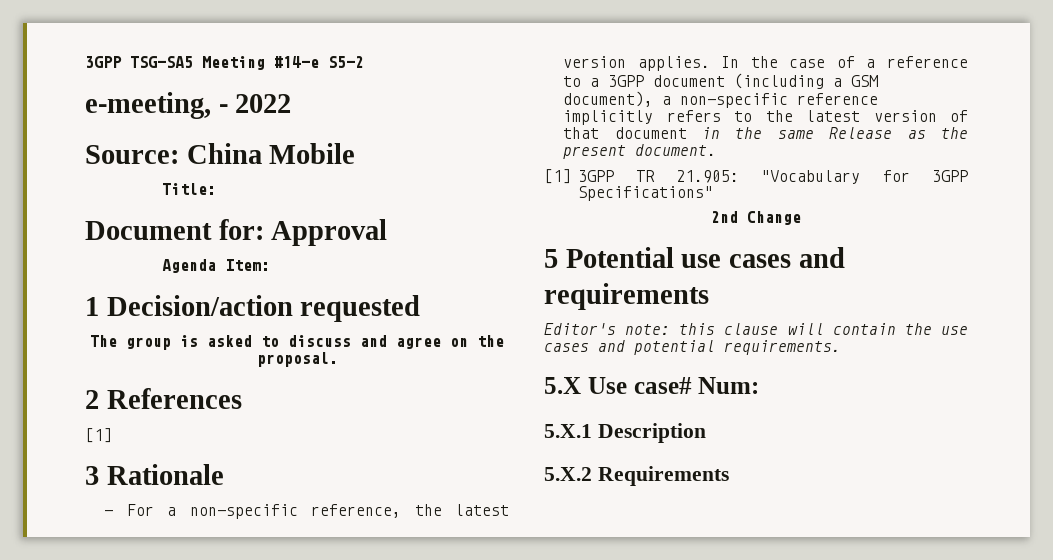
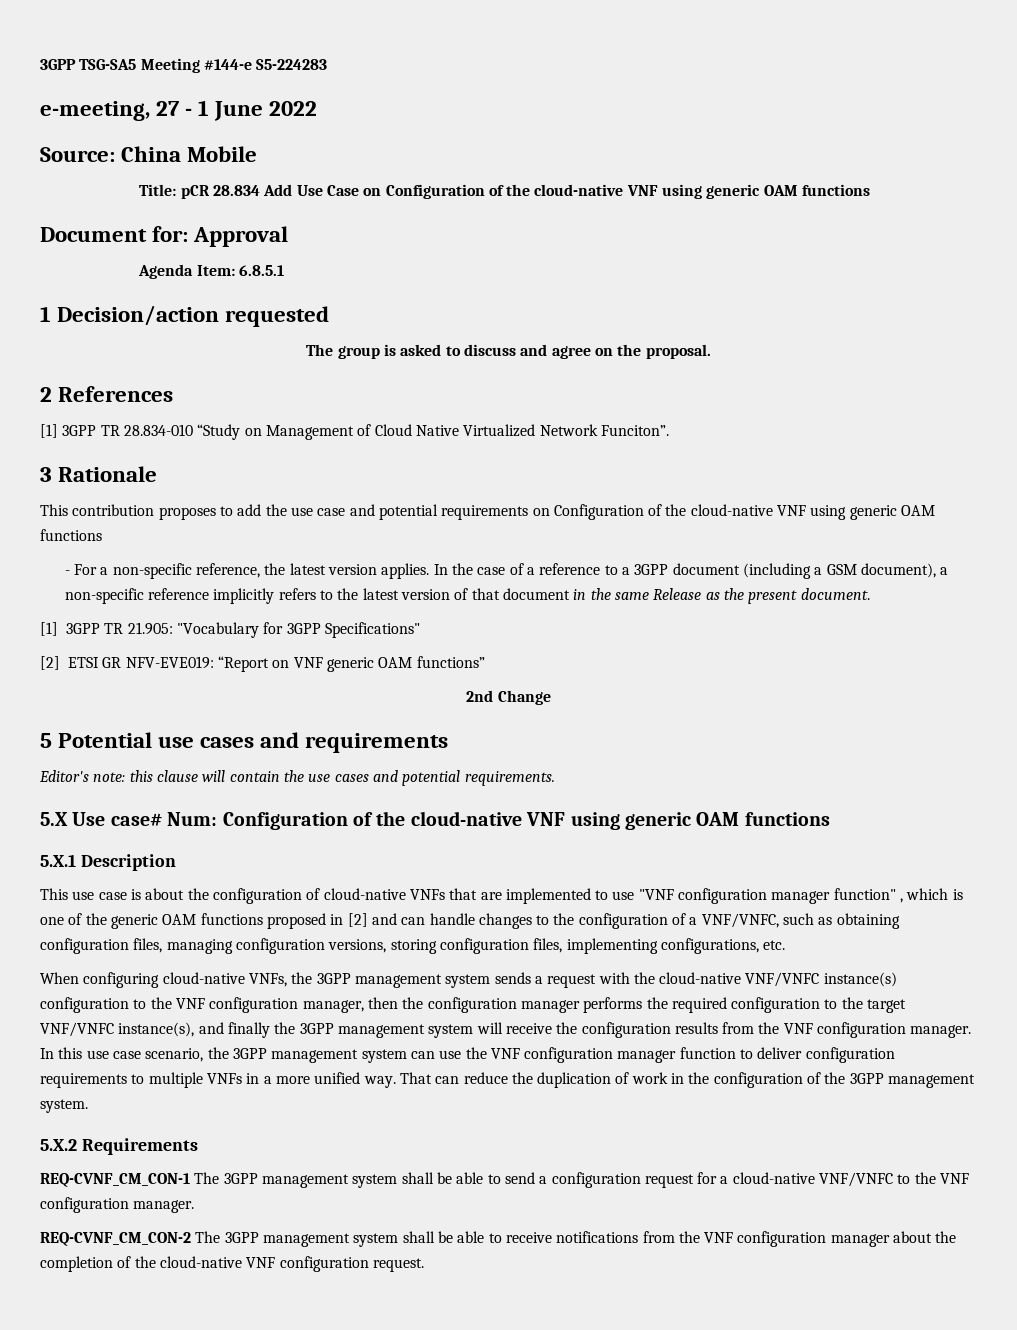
[274,56,364,68] #14-e S5-2 -> [203,59,328,70] #144-e S5-224283
[218,104,228,113] - -> [156,100,264,121] 27 - 1 June
(216, 189) none -> [180,184,871,199] pCR 28.834 Add Use Case on Configuration of the cloud-native VNF using generic OAM functions
(270, 265) none -> [238,265,284,276] 6.8.5.1
[85,464,224,485] // 3 Rationale -> [62,424,669,440] [40,466,158,482] [40,504,936,520] [40,529,102,541] 3GPP TR 28.834-010 “Study on Management of Cloud Native Virtualized Network Funciton”. // 3 Rationale // This contribution proposes to add the use case and potential requirements on Configuration of the cloud-native VNF using generic OAM functions
(713, 193) none -> [40,656,485,672] // [2] ETSI GR NFV-EVE019: “Report on VNF generic OAM functions”
[544,423,706,443] [544,466,729,486] // 5.X.1 Description // 5.X.2 Requirements -> [222,811,830,830] [40,854,176,871] [40,888,963,904] [40,913,900,929] [40,938,786,954] [40,972,897,988] [40,997,907,1013] [40,1022,972,1038] [40,1047,895,1063] [40,1072,976,1088] [40,1099,88,1113] [40,1138,198,1155] [40,1172,970,1188] [40,1197,195,1213] [40,1231,957,1247] [40,1256,424,1272] Configuration of the cloud-native VNF using generic OAM functions // 5.X.1 Description // This use case is about the configuration of cloud-native VNFs that are implemented to use "VNF configuration manager function" , which is one of the generic OAM functions proposed in [2] and can handle changes to the configuration of a VNF/VNFC, such as obtaining configuration files, managing configuration versions, storing configuration files, implementing configurations, etc. // When configuring cloud-native VNFs, the 3GPP management system sends a request with the cloud-native VNF/VNFC instance(s) configuration to the VNF configuration manager, then the configuration manager performs the required configuration to the target VNF/VNFC instance(s), and finally the 3GPP management system will receive the configuration results from the VNF configuration manager. In this use case scenario, the 3GPP management system can use the VNF configuration manager function to deliver configuration requirements to multiple VNFs in a more unified way. That can reduce the duplication of work in the configuration of the 3GPP management system. // 5.X.2 Requirements // REQ-CVNF_CM_CON-1 The 3GPP management system shall be able to send a configuration request for a cloud-native VNF/VNFC to the VNF configuration manager. // REQ-CVNF_CM_CON-2 The 3GPP management system shall be able to receive notifications from the VNF configuration manager about the completion of the cloud-native VNF configuration request.

